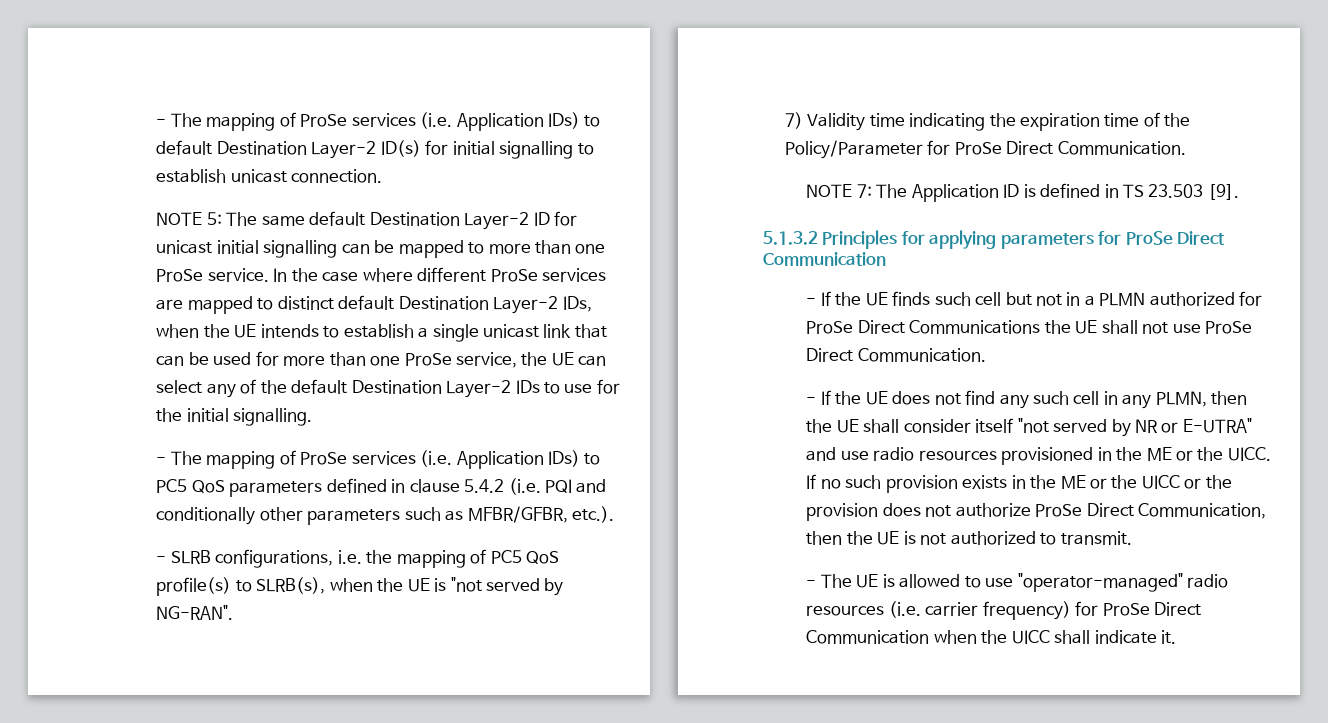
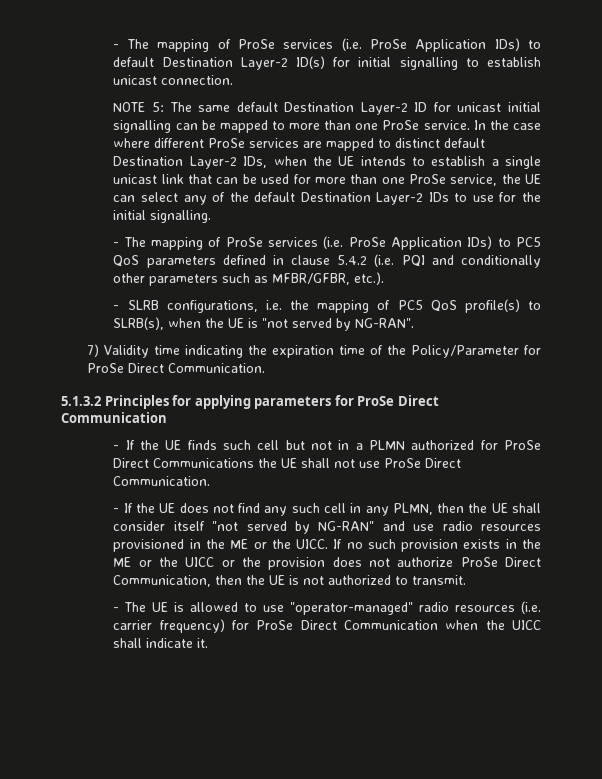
[156,112,453,131] - The mapping of ProSe services (i.e. -> [113,38,407,52] - The mapping of ProSe services (i.e. ProSe
(453, 458) none -> [348,237,386,247] ProSe
[806,183,1239,202] // NOTE 7: The Application ID is defined in TS 23.503 [9]. -> (266, 368) none
[1135,418,1252,433] NR or E-UTRA" -> [318,521,375,531] NG-RAN"

